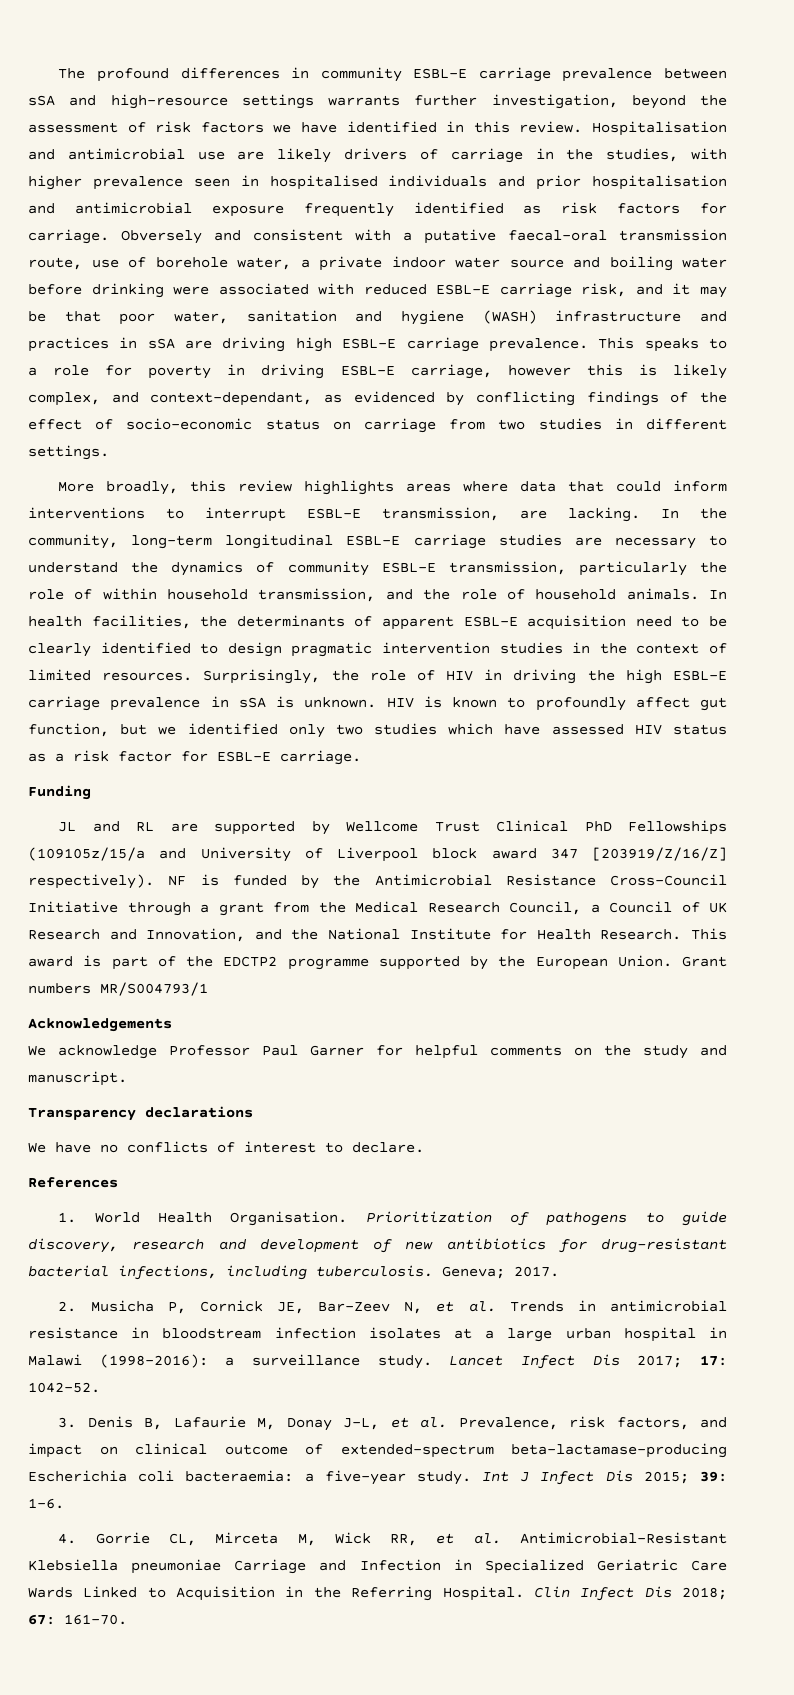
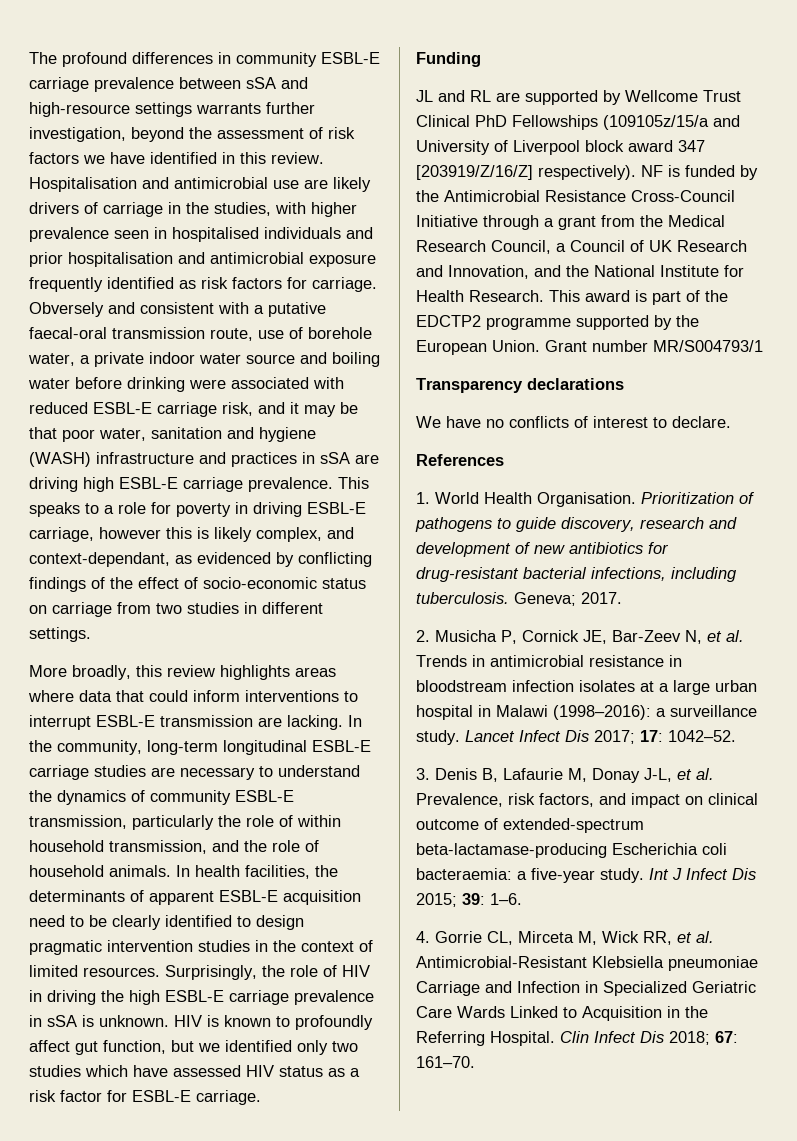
[382,507,499,521] transmission, -> [160,715,253,727] transmission
[28,983,91,994] numbers -> [592,340,648,352] number
[28,1018,172,1032] [28,1045,727,1059] [28,1071,127,1086] // Acknowledgements // We acknowledge Professor Paul Garner for helpful comments on the study and manuscript. -> (763, 346) none

